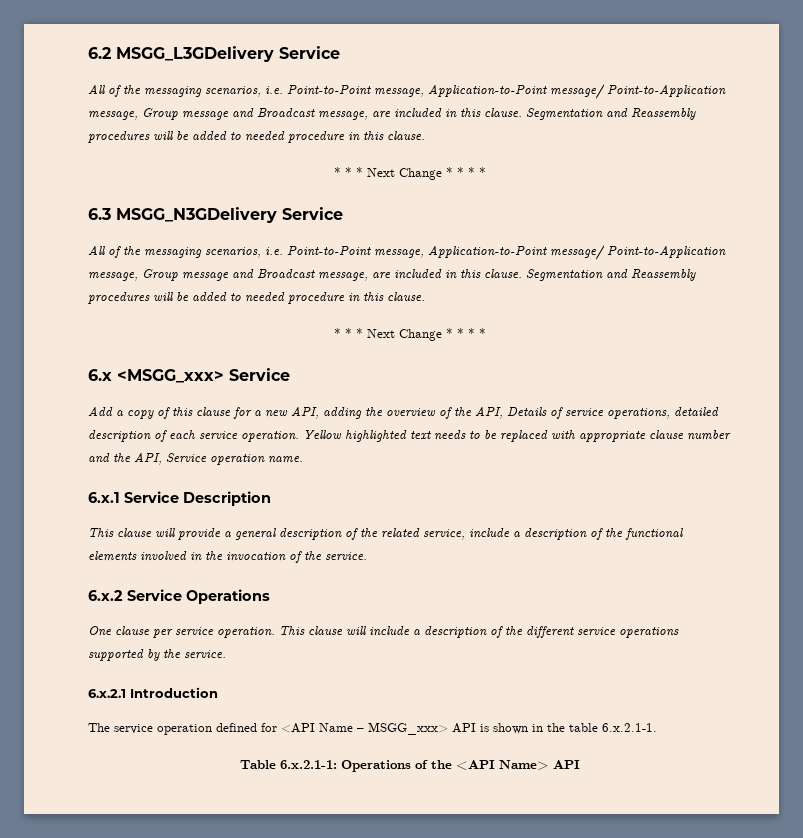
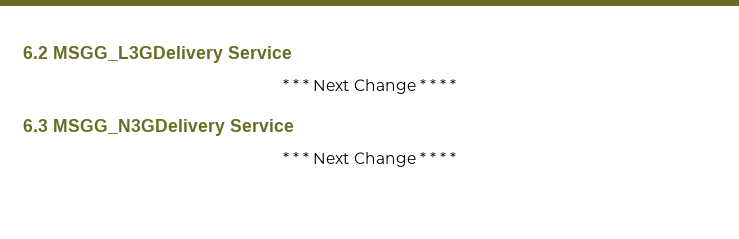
[88,84,726,99] [88,108,696,120] [88,131,425,143] // All of the messaging scenarios, i.e. Point-to-Point message, Application-to-Point message/ Point-to-Application message, Group message and Broadcast message, are included in this clause. Segmentation and Reassembly procedures will be added to needed procedure in this clause. -> (292, 52) none
[88,245,726,260] [88,269,696,281] [88,292,425,304] [333,328,486,341] [88,368,290,383] [88,406,719,419] [88,430,731,442] [88,452,303,465] [88,491,271,506] [88,528,683,540] [88,551,367,563] [88,589,270,604] [88,626,679,638] [88,649,226,661] [88,687,218,698] [88,722,657,735] [239,760,580,772] // All of the messaging scenarios, i.e. Point-to-Point message, Application-to-Point message/ Point-to-Application message, Group message and Broadcast message, are included in this clause. Segmentation and Reassembly procedures will be added to needed procedure in this clause. // * * * Next Change * * * * // 6.x <MSGG_xxx> Service // Add a copy of this clause for a new API, adding the overview of the API, Details of service operations, detailed description of each service operation. Yellow highlighted text needs to be replaced with appropriate clause number and the API, Service operation name. // 6.x.1 Service Description // This clause will provide a general description of the related service, include a description of the functional elements involved in the invocation of the service. // 6.x.2 Service Operations // One clause per service operation. This clause will include a description of the different service operations supported by the service. // 6.x.2.1 Introduction // The service operation defined for <API Name – MSGG_xxx> API is shown in the table 6.x.2.1-1. // Table 6.x.2.1-1: Operations of the <API Name> API -> [282,152,457,167] // * * * Next Change * * * *

